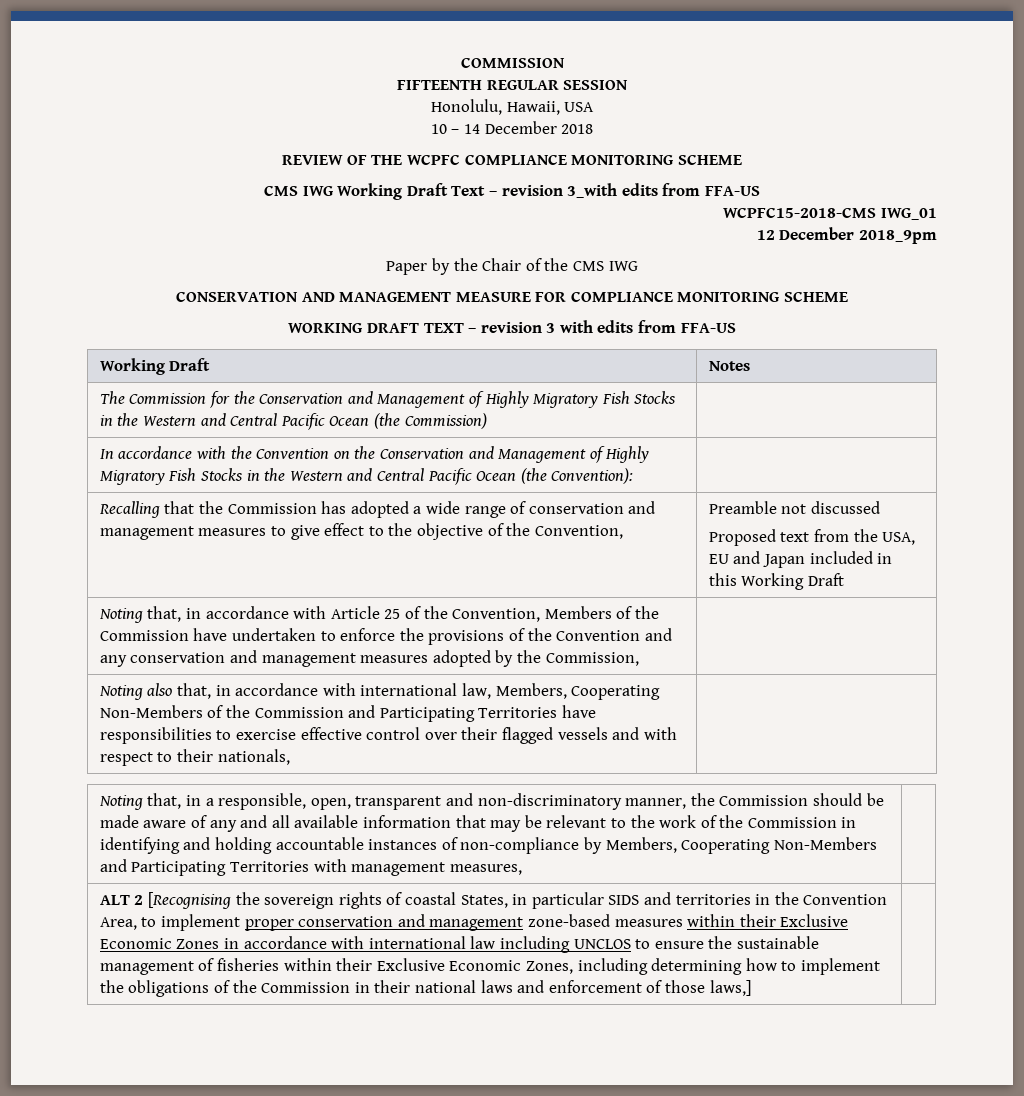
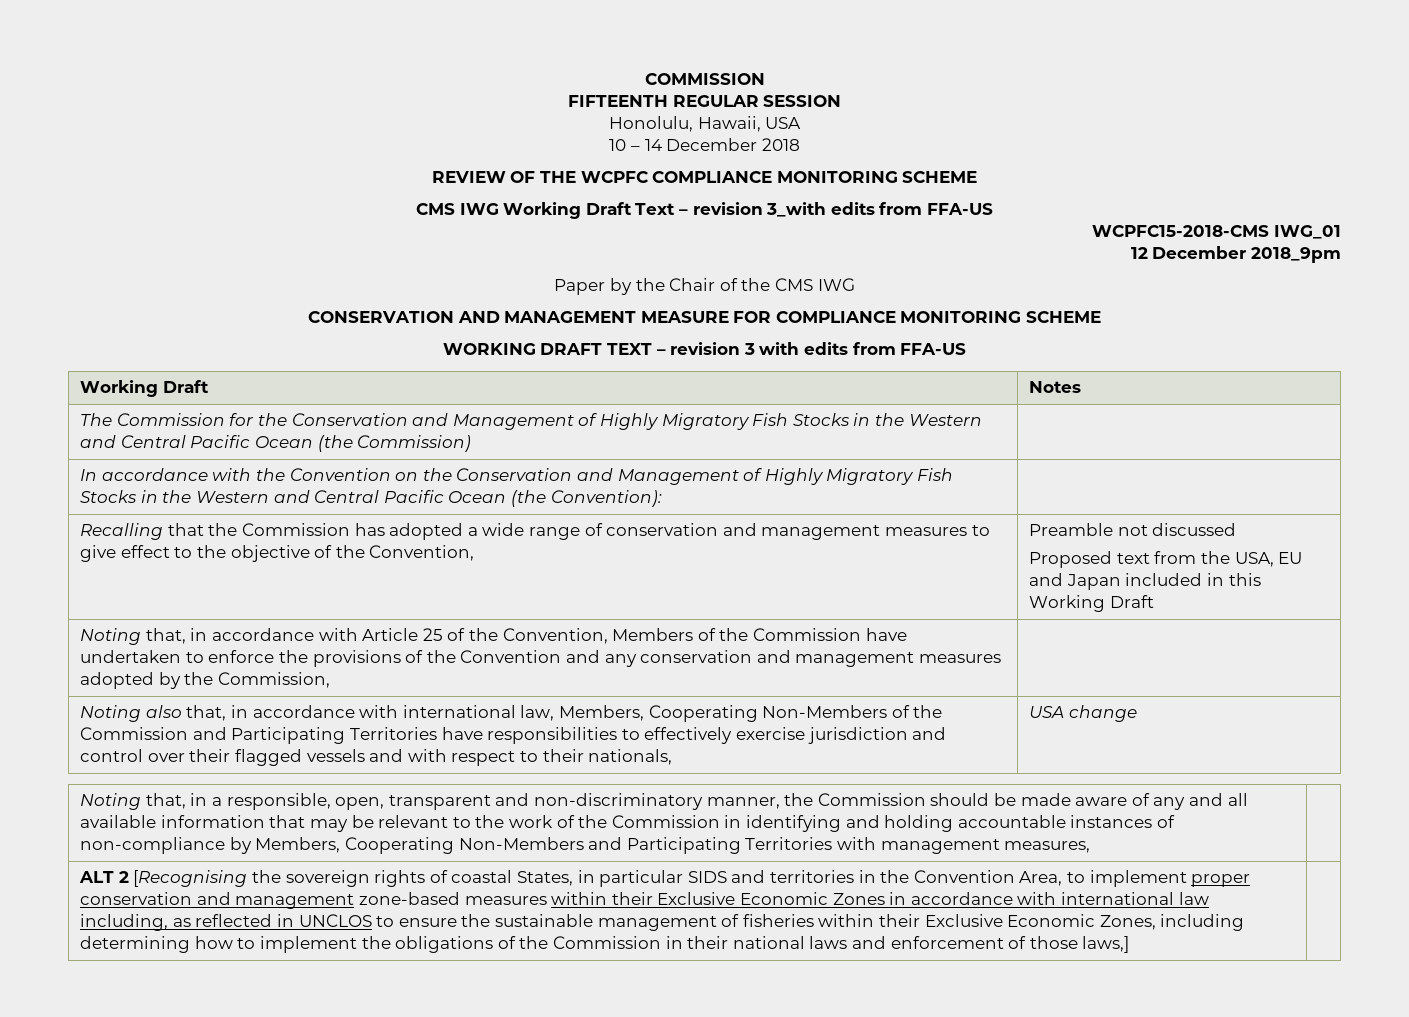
[236,727,362,740] exercise effective -> [644,727,947,744] effectively exercise jurisdiction and
(290, 757) none -> [1029,705,1137,722] USA change
[499,936,570,953] including -> [80,914,295,931] including, as reflected in

